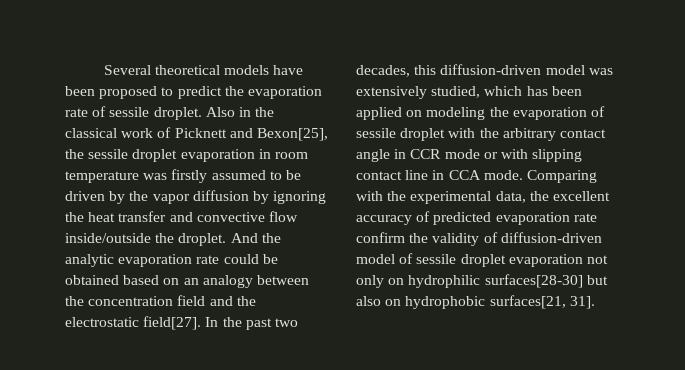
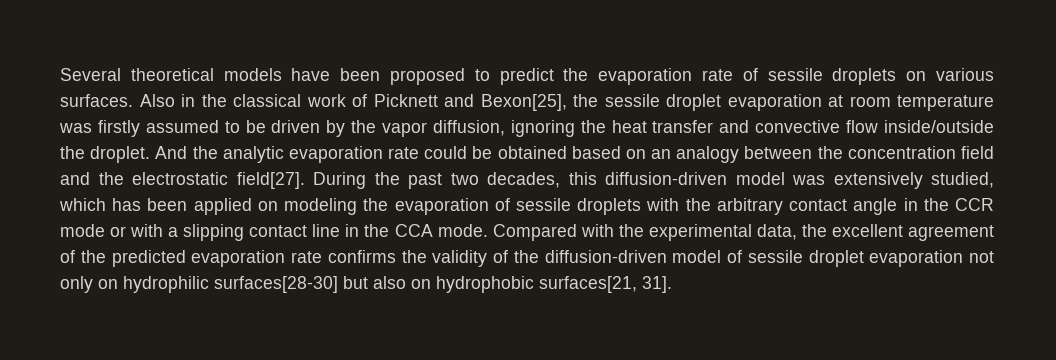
[153,107,202,120] droplet. -> [832,68,994,85] [60,94,133,107] droplets on various surfaces.
[258,149,271,159] in -> [828,95,843,107] at
[192,190,269,204] diffusion by -> [432,120,505,136] diffusion,
[205,317,219,327] In -> [313,172,366,189] During
[400,128,446,141] droplet -> [577,198,642,215] droplets
(407, 154) none -> [923,198,949,211] the
(528, 154) none -> [168,227,179,237] a
(445, 175) none -> [364,224,390,237] the
[526,170,597,183] Comparing -> [492,224,577,241] Compared
[356,211,431,225] accuracy of -> [907,225,994,241] [60,250,106,263] agreement of the
[356,232,405,243] confirm -> [327,250,396,263] confirms
(498, 237) none -> [513,250,539,263] the

